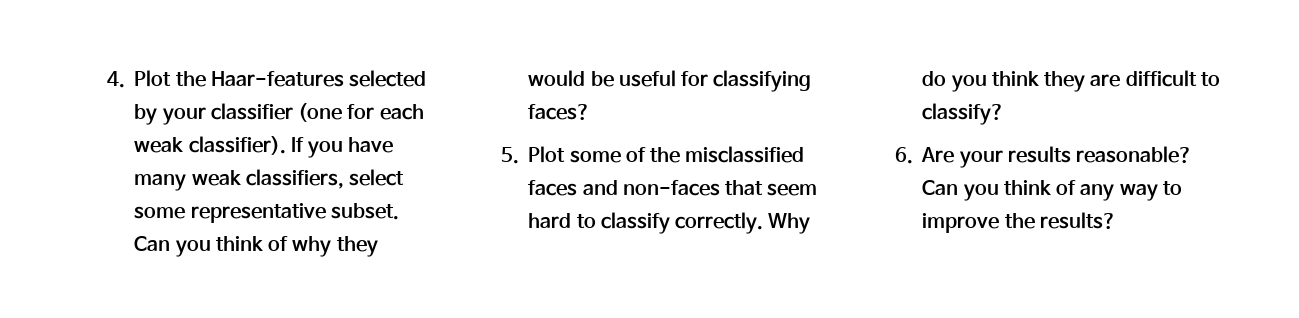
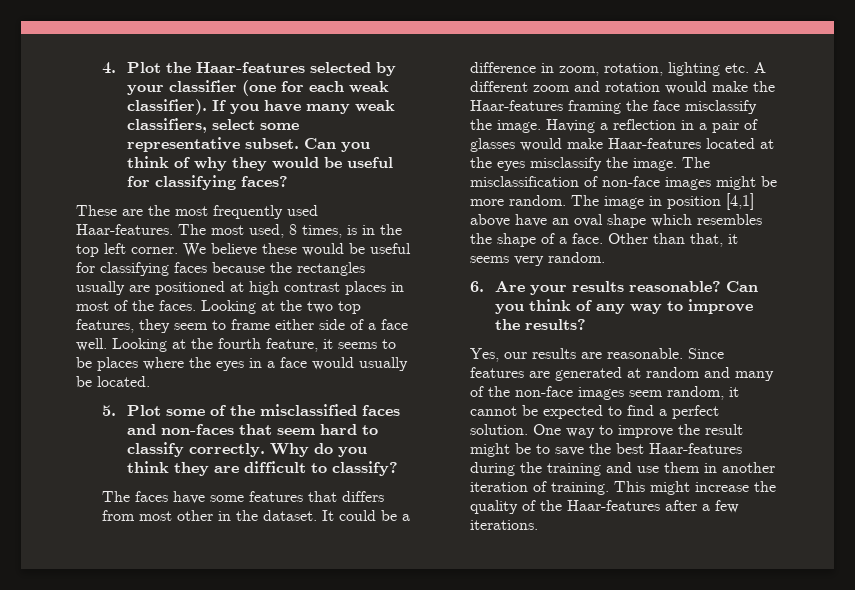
(591, 112) none -> [76,205,318,219] [76,224,402,238] [76,243,411,257] [76,262,365,276] [76,281,404,295] [76,300,361,314] [76,319,408,333] [76,338,396,352] [76,357,408,371] [76,376,150,387] // These are the most frequently used Haar-features. The most used, 8 times, is in the top left corner. We believe these would be useful for classifying faces because the rectangles usually are positioned at high contrast places in most of the faces. Looking at the two top features, they seem to frame either side of a face well. Looking at the fourth feature, it seems to be places where the eyes in a face would usually be located.
(1005, 114) none -> [101,491,384,504] [101,510,410,521] [469,62,766,76] [469,81,775,94] [469,100,757,114] [469,119,758,133] [469,138,774,152] [469,157,710,171] [469,176,777,190] [469,193,754,210] [469,214,762,228] [469,233,738,247] [469,252,605,266] // The faces have some features that differs from most other in the dataset. It could be a difference in zoom, rotation, lighting etc. A different zoom and rotation would make the Haar-features framing the face misclassify the image. Having a reflection in a pair of glasses would make Haar-features located at the eyes misclassify the image. The misclassification of non-face images might be more random. The image in position [4,1] above have an oval shape which resembles the shape of a face. Other than that, it seems very random.
(1116, 220) none -> [469,348,724,362] [469,367,774,381] [469,386,739,400] [469,405,719,419] [469,424,743,438] [469,443,742,457] [469,462,775,476] [469,481,776,495] [469,500,739,514] [469,520,538,530] // Yes, our results are reasonable. Since features are generated at random and many of the non-face images seem random, it cannot be expected to find a perfect solution. One way to improve the result might be to save the best Haar-features during the training and use them in another iteration of training. This might increase the quality of the Haar-features after a few iterations.

